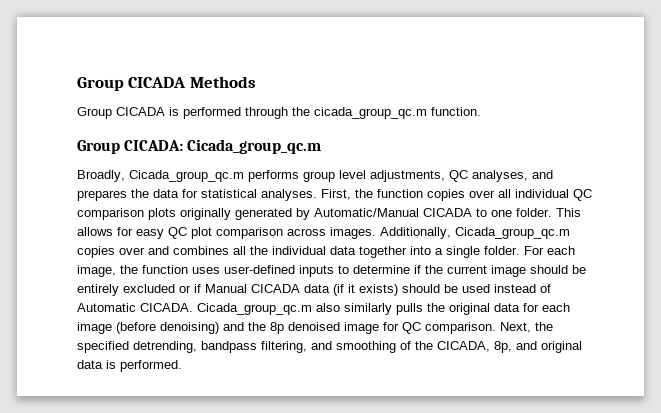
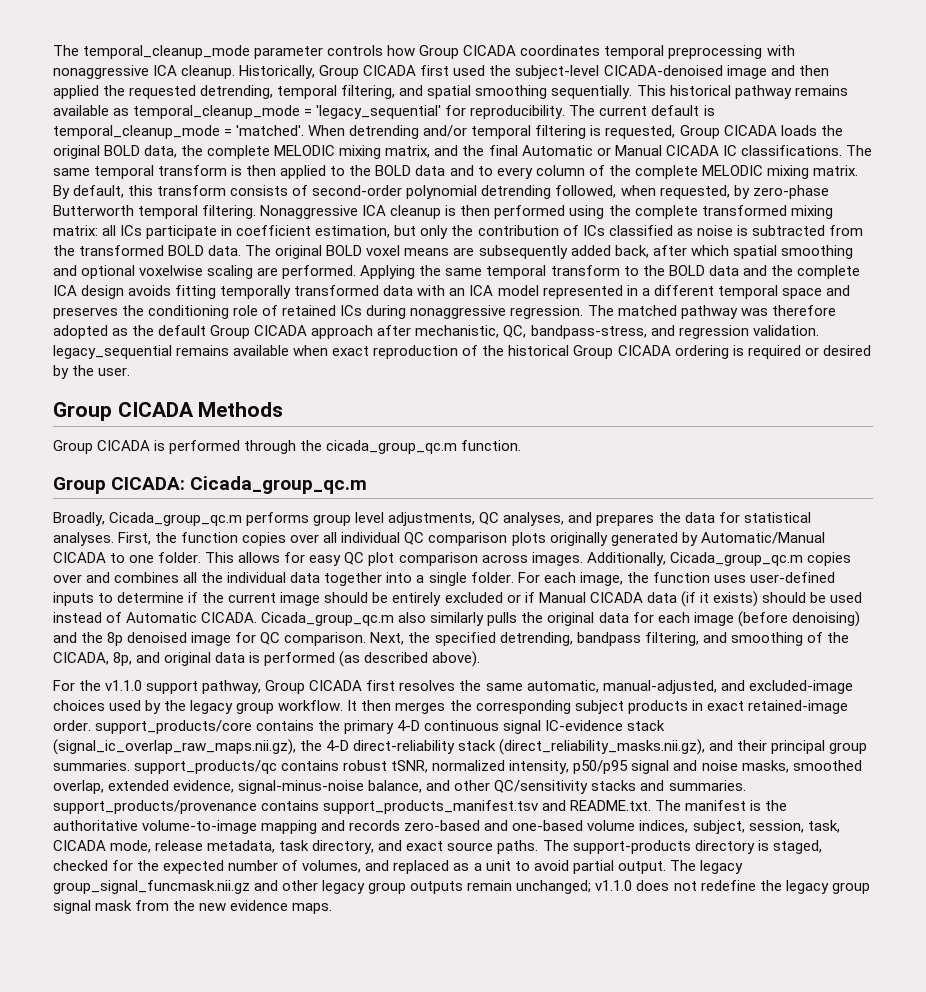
(77, 84) none -> [53,45,795,59] [53,65,829,79] [53,85,848,99] [53,105,715,119] [53,125,843,139] [53,145,872,159] [53,165,858,179] [53,185,829,199] [53,205,833,219] [53,225,863,239] [53,245,853,259] [53,265,860,279] [53,285,850,299] [53,305,836,319] [53,325,819,339] [53,345,871,359] [53,365,131,379] The temporal_cleanup_mode parameter controls how Group CICADA coordinates temporal preprocessing with nonaggressive ICA cleanup. Historically, Group CICADA first used the subject-level CICADA-denoised image and then applied the requested detrending, temporal filtering, and spatial smoothing sequentially. This historical pathway remains available as temporal_cleanup_mode = 'legacy_sequential' for reproducibility. The current default is temporal_cleanup_mode = 'matched'. When detrending and/or temporal filtering is requested, Group CICADA loads the original BOLD data, the complete MELODIC mixing matrix, and the final Automatic or Manual CICADA IC classifications. The same temporal transform is then applied to the BOLD data and to every column of the complete MELODIC mixing matrix. By default, this transform consists of second-order polynomial detrending followed, when requested, by zero-phase Butterworth temporal filtering. Nonaggressive ICA cleanup is then performed using the complete transformed mixing matrix: all ICs participate in coefficient estimation, but only the contribution of ICs classified as noise is subtracted from the transformed BOLD data. The original BOLD voxel means are subsequently added back, after which spatial smoothing and optional voxelwise scaling are performed. Applying the same temporal transform to the BOLD data and the complete ICA design avoids fitting temporally transformed data with an ICA model represented in a different temporal space and preserves the conditioning role of retained ICs during nonaggressive regression. The matched pathway was therefore adopted as the default Group CICADA approach after mechanistic, QC, bandpass-stress, and regression validation. legacy_sequential remains available when exact reproduction of the historical Group CICADA ordering is required or desired by the user. //
[120,360,182,372] performed. -> [264,651,481,667] [53,680,853,694] [53,700,848,714] [53,720,666,734] [53,739,868,755] [53,760,862,774] [53,780,746,794] [53,800,788,814] [53,820,840,834] [53,840,822,854] [53,860,743,874] [53,880,870,894] [53,900,333,914] performed (as described above). // For the v1.1.0 support pathway, Group CICADA first resolves the same automatic, manual-adjusted, and excluded-image choices used by the legacy group workflow. It then merges the corresponding subject products in exact retained-image order. support_products/core contains the primary 4-D continuous signal IC-evidence stack (signal_ic_overlap_raw_maps.nii.gz), the 4-D direct-reliability stack (direct_reliability_masks.nii.gz), and their principal group summaries. support_products/qc contains robust tSNR, normalized intensity, p50/p95 signal and noise masks, smoothed overlap, extended evidence, signal-minus-noise balance, and other QC/sensitivity stacks and summaries. support_products/provenance contains support_products_manifest.tsv and README.txt. The manifest is the authoritative volume-to-image mapping and records zero-based and one-based volume indices, subject, session, task, CICADA mode, release metadata, task directory, and exact source paths. The support-products directory is staged, checked for the expected number of volumes, and replaced as a unit to avoid partial output. The legacy group_signal_funcmask.nii.gz and other legacy group outputs remain unchanged; v1.1.0 does not redefine the legacy group signal mask from the new evidence maps.

